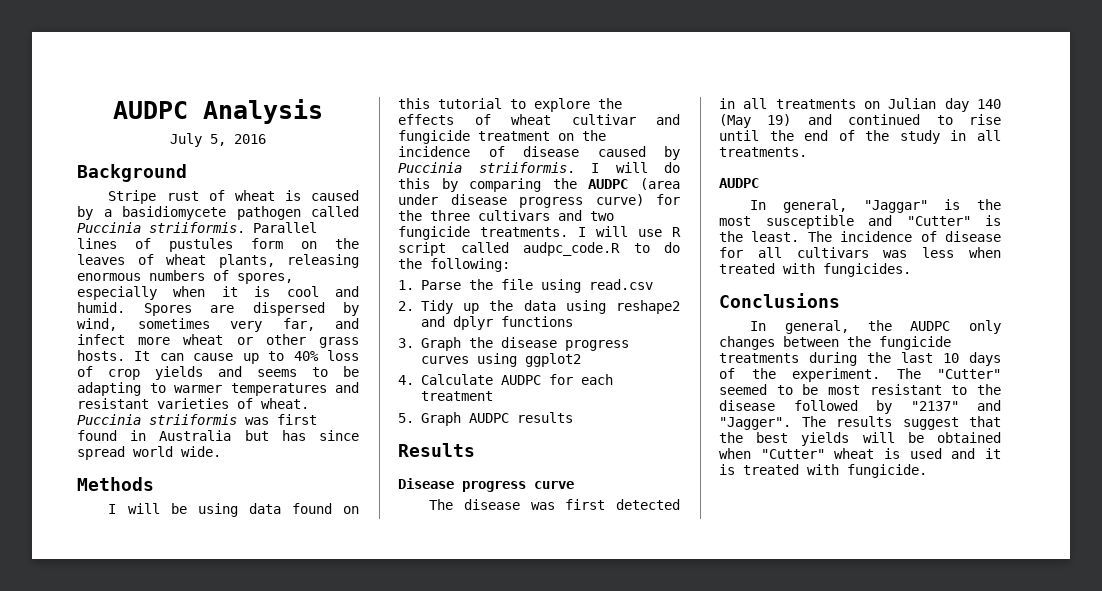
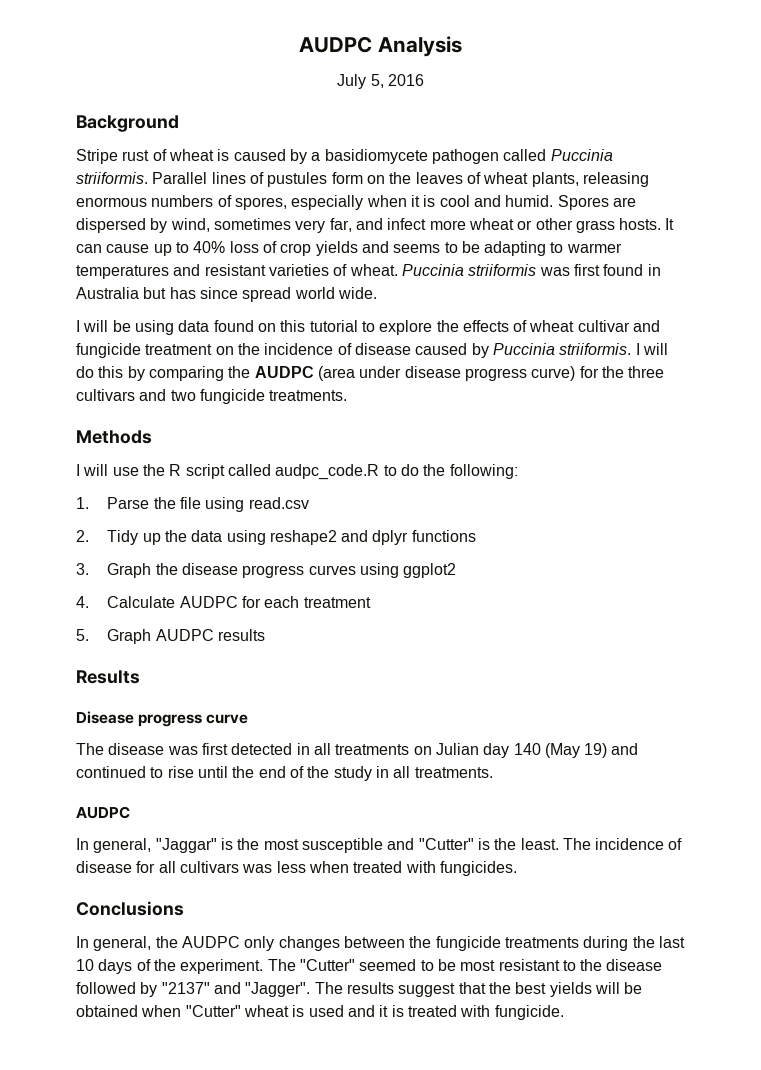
[77,477,154,491] // Methods -> (377, 293) none
(568, 232) none -> [76,430,152,444] // Methods //
(662, 233) none -> [142,464,165,476] the

